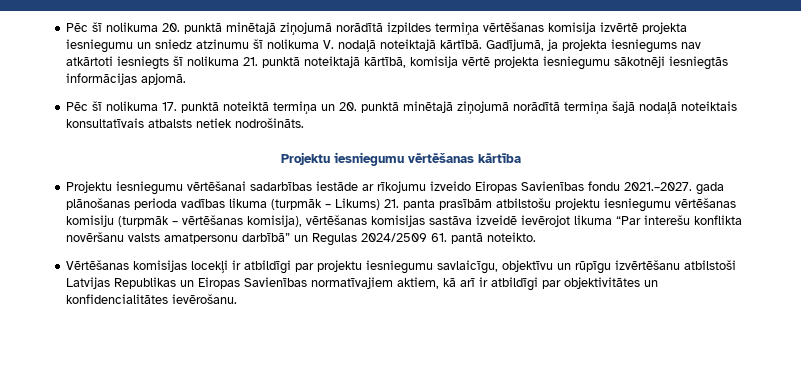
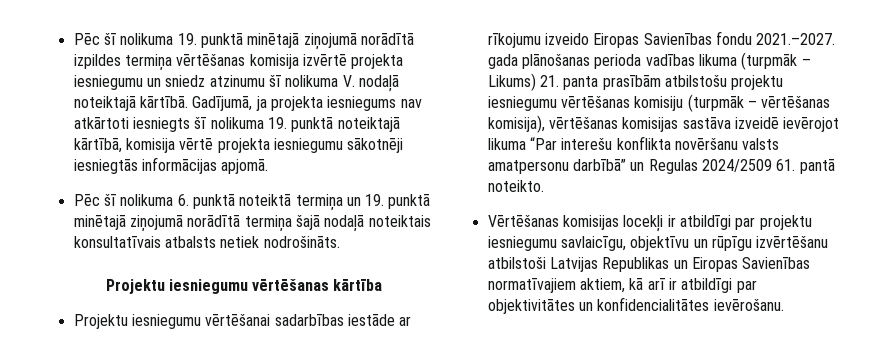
[66,22,181,32] Pēc šī nolikuma 20. -> [73,33,197,45] Pēc šī nolikuma 19.
[243,57,259,66] 21. -> [267,117,287,129] 19.
[162,102,178,111] 17. -> [177,194,189,206] 6.
[339,102,358,111] 20. -> [365,194,385,206] 19.

